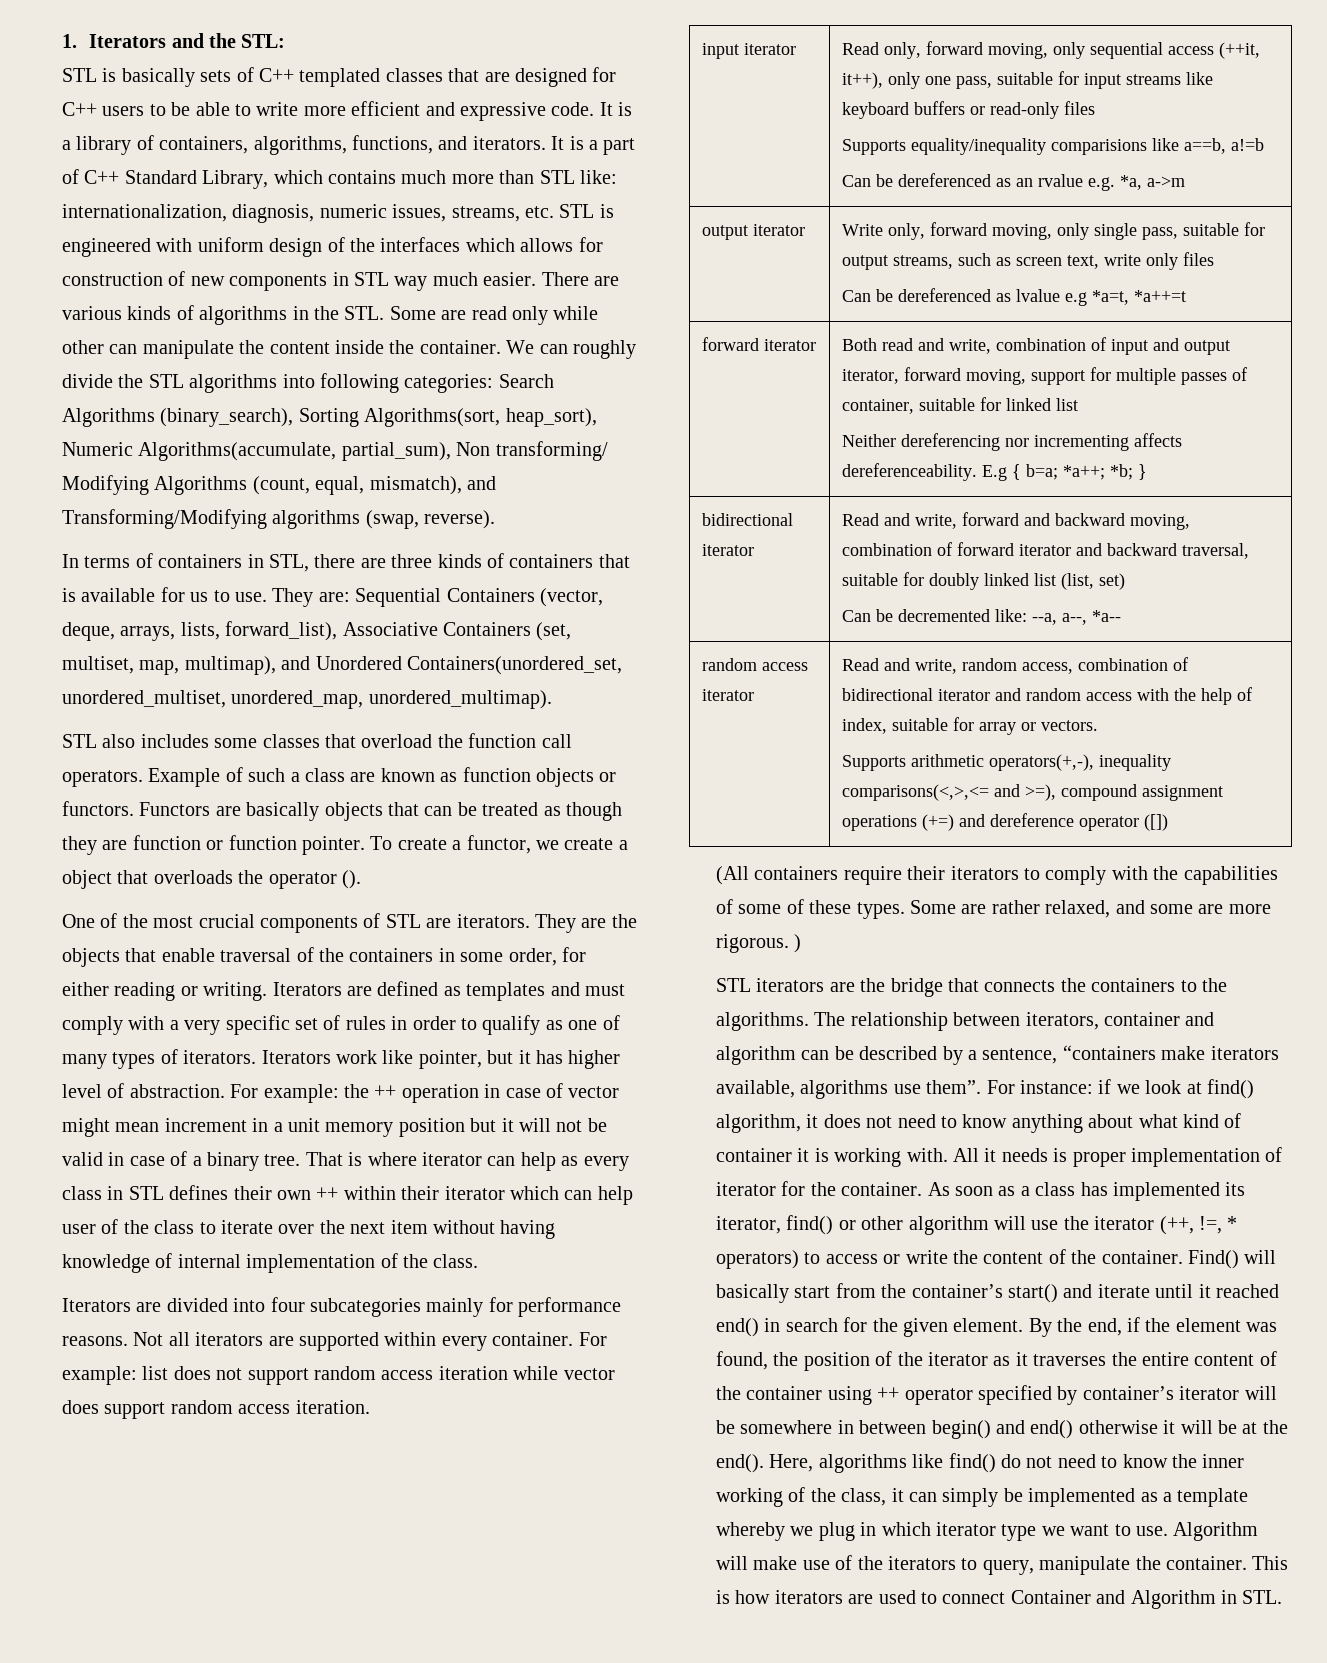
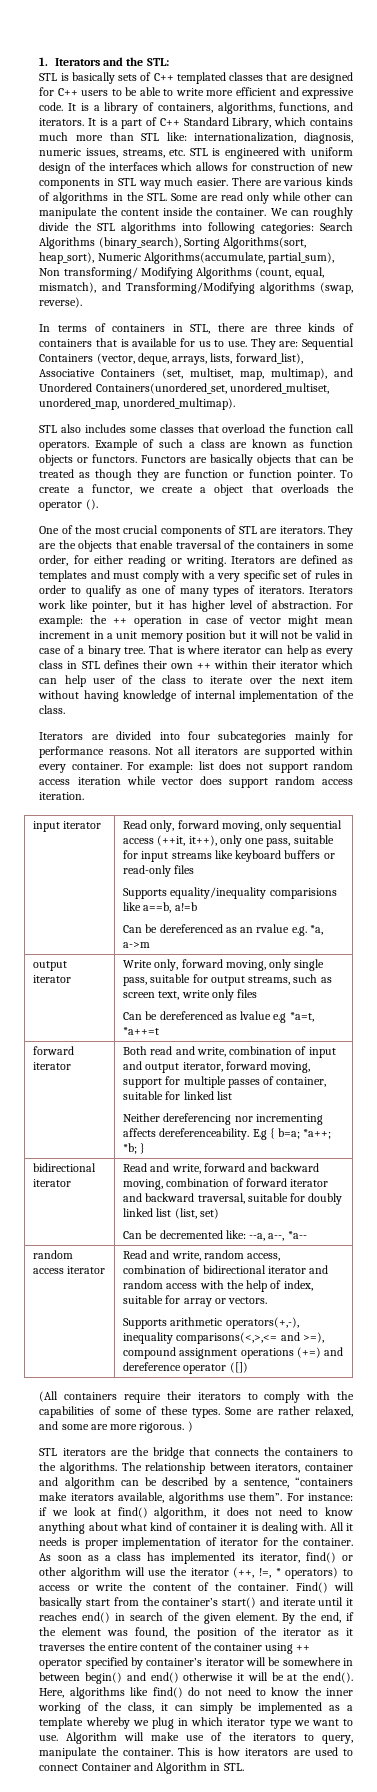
[834,1148,902,1167] working -> [262,1522,299,1534] dealing
[1216,1284,1280,1298] reached -> [39,1612,78,1621] reaches
[843,1317,868,1332] for -> [168,1612,180,1621] of

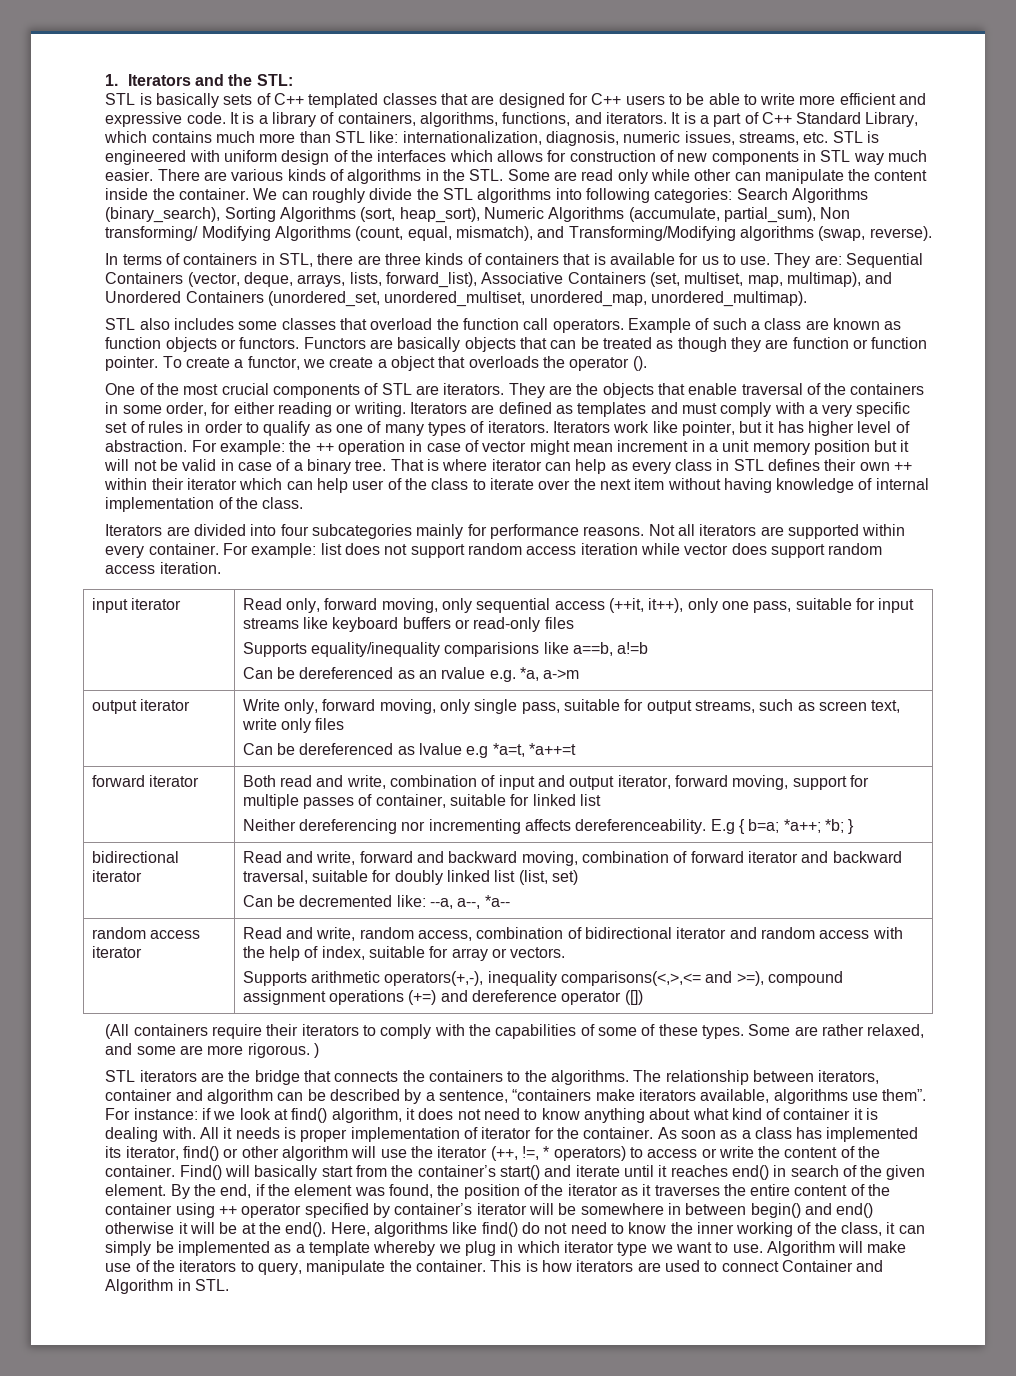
[223,237,307,249] [39,252,265,264] Algorithms(sort, heap_sort), Numeric Algorithms(accumulate, -> [280,207,720,223] Algorithms (sort, heap_sort), Numeric Algorithms (accumulate,
[95,383,227,394] Containers(unordered_set, -> [185,291,381,307] Containers (unordered_set,

